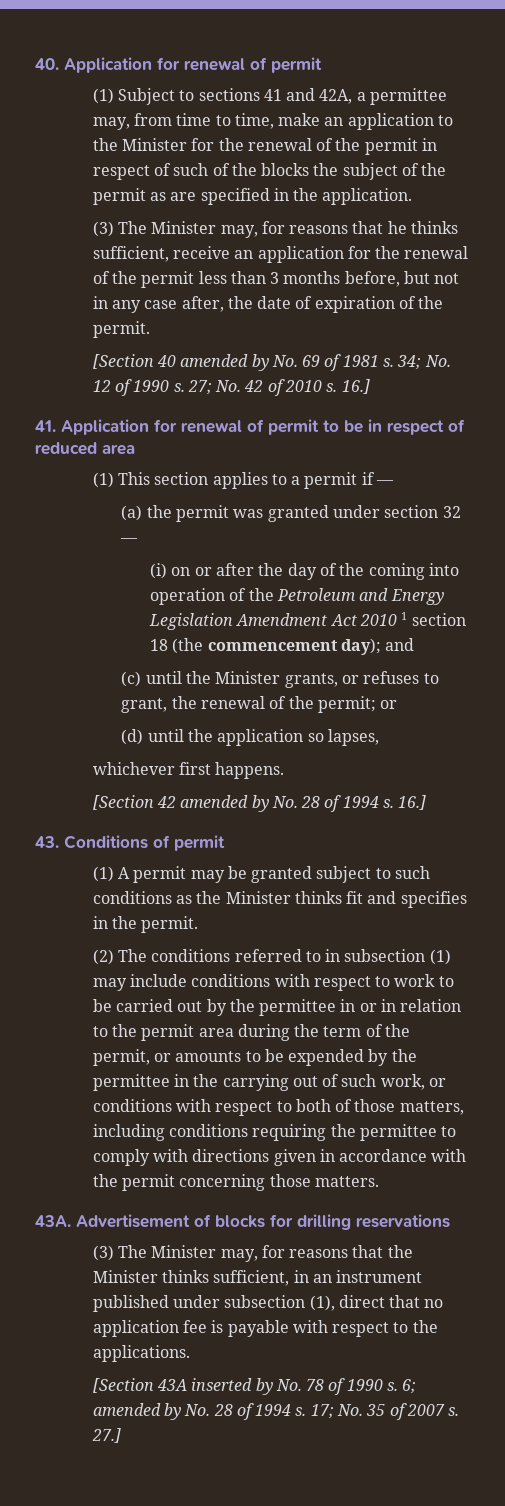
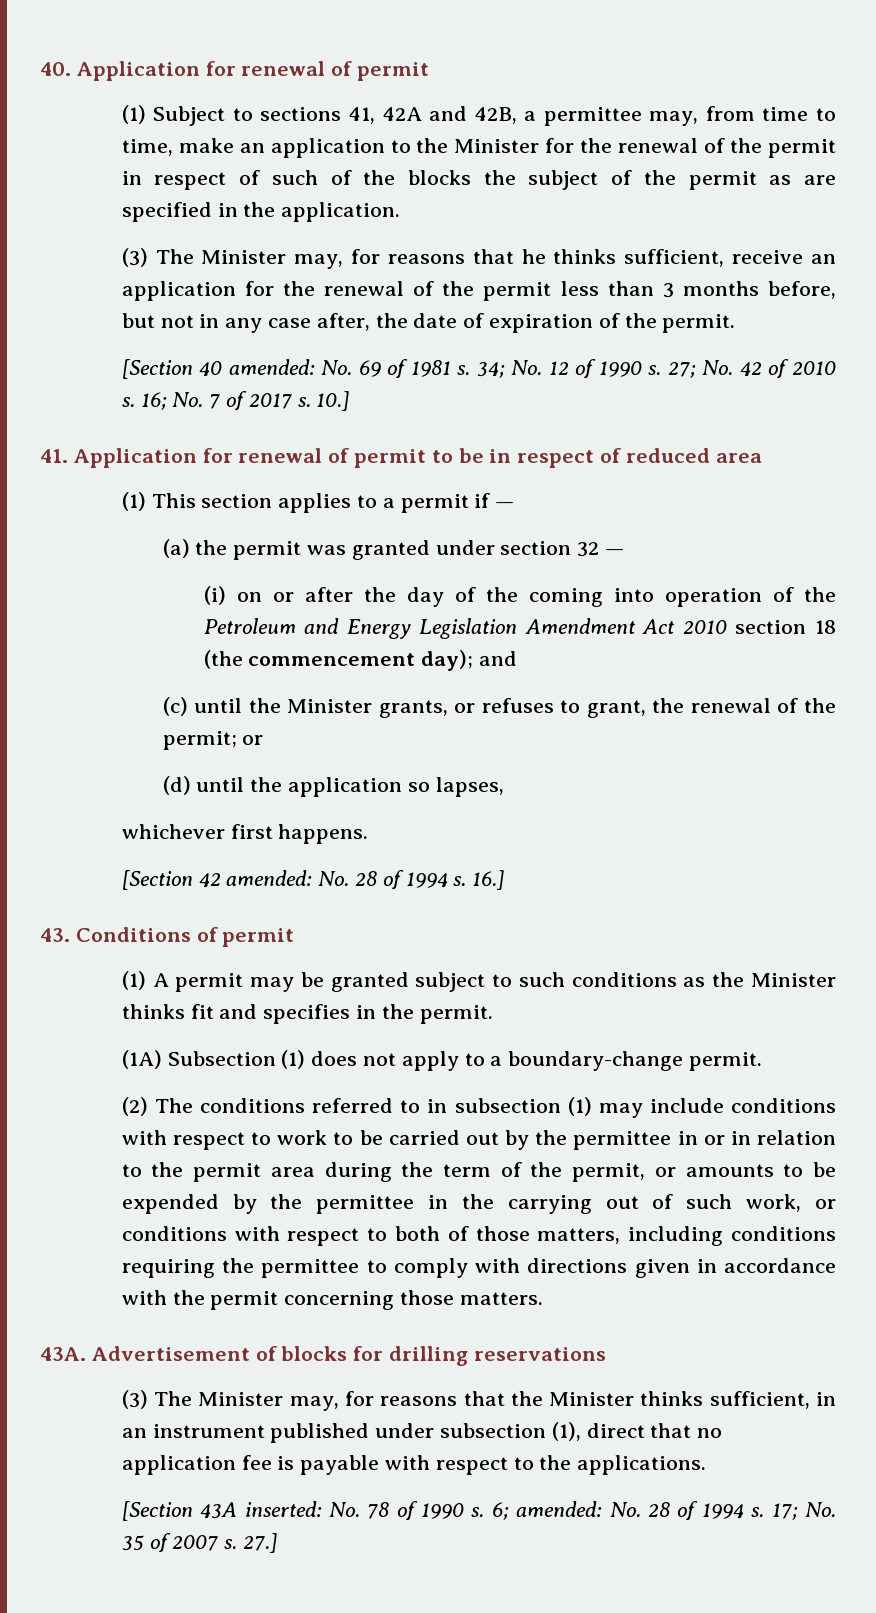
[263,88,353,104] 41 and 42A, -> [348,106,517,124] 41, 42A and 42B,
[180,354,269,371] amended by -> [228,359,315,375] amended:
[341,379,370,394] 16.] -> [140,391,350,411] 16; No. 7 of 2017 s. 10.]
[401,612,408,620] 1 -> (727, 627) none
[180,795,269,812] amended by -> [226,870,313,886] amended:
(199, 924) none -> [121,1050,763,1071] // (1A) Subsection (1) does not apply to a boundary-change permit.
[191,1378,273,1395] inserted by -> [244,1501,322,1517] inserted:
[92,1403,181,1420] amended by -> [516,1501,603,1517] amended:

